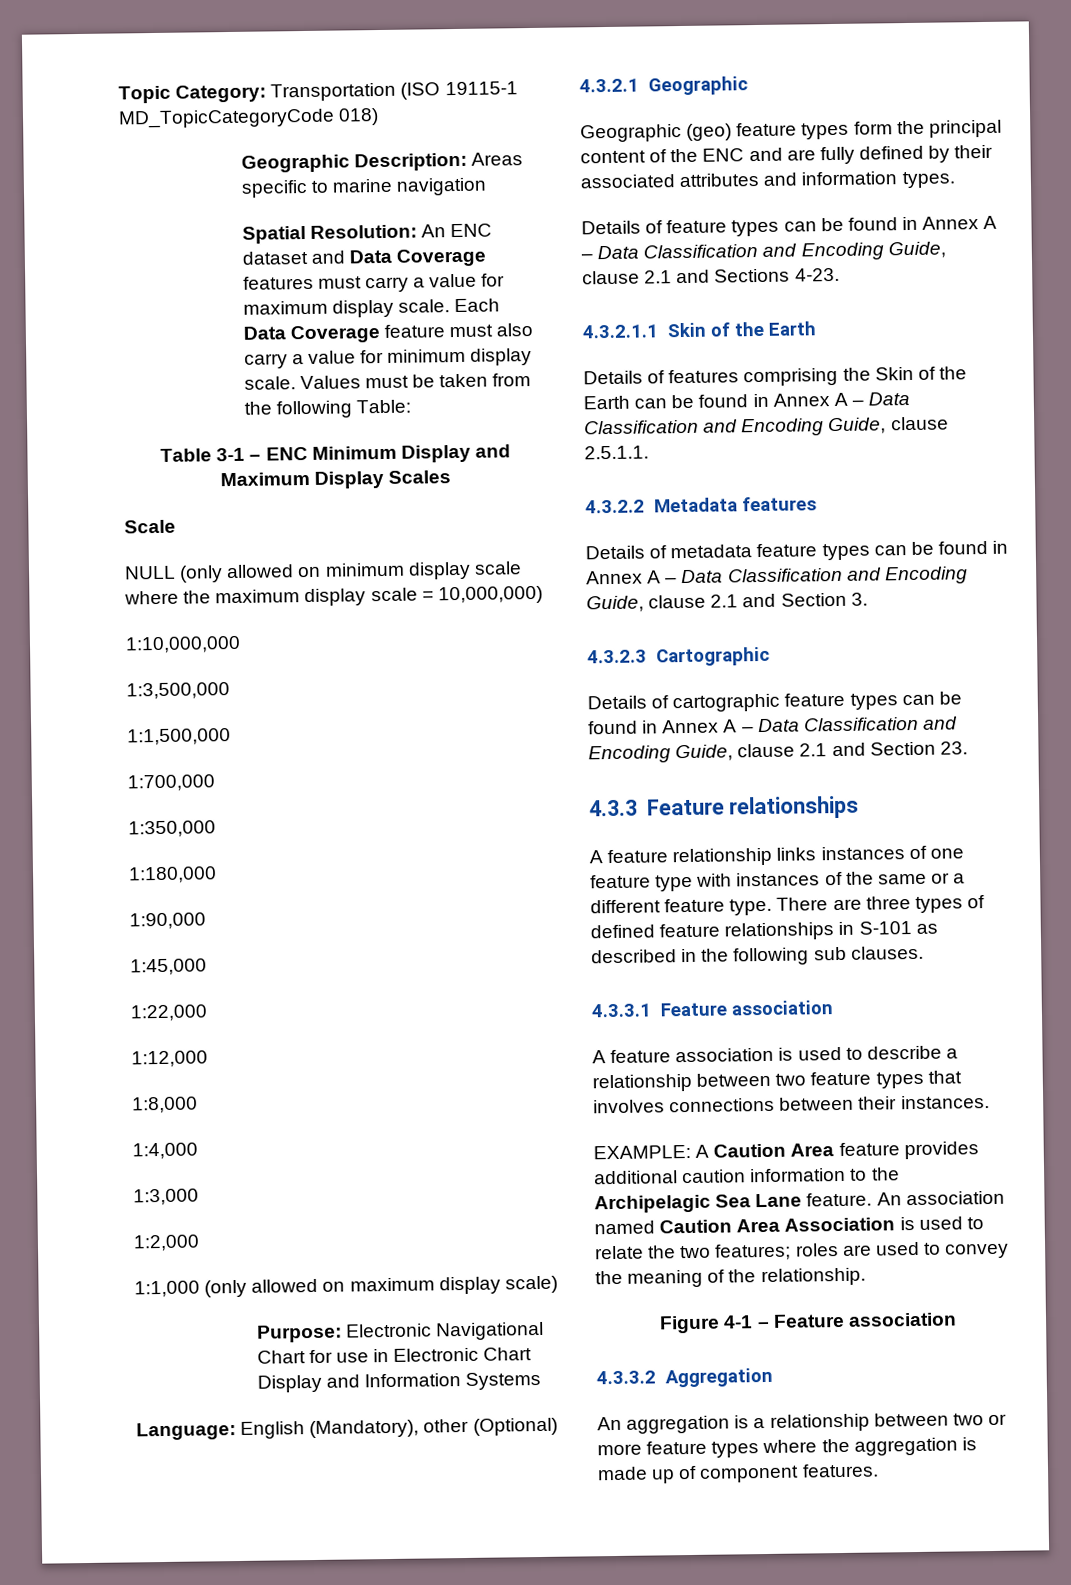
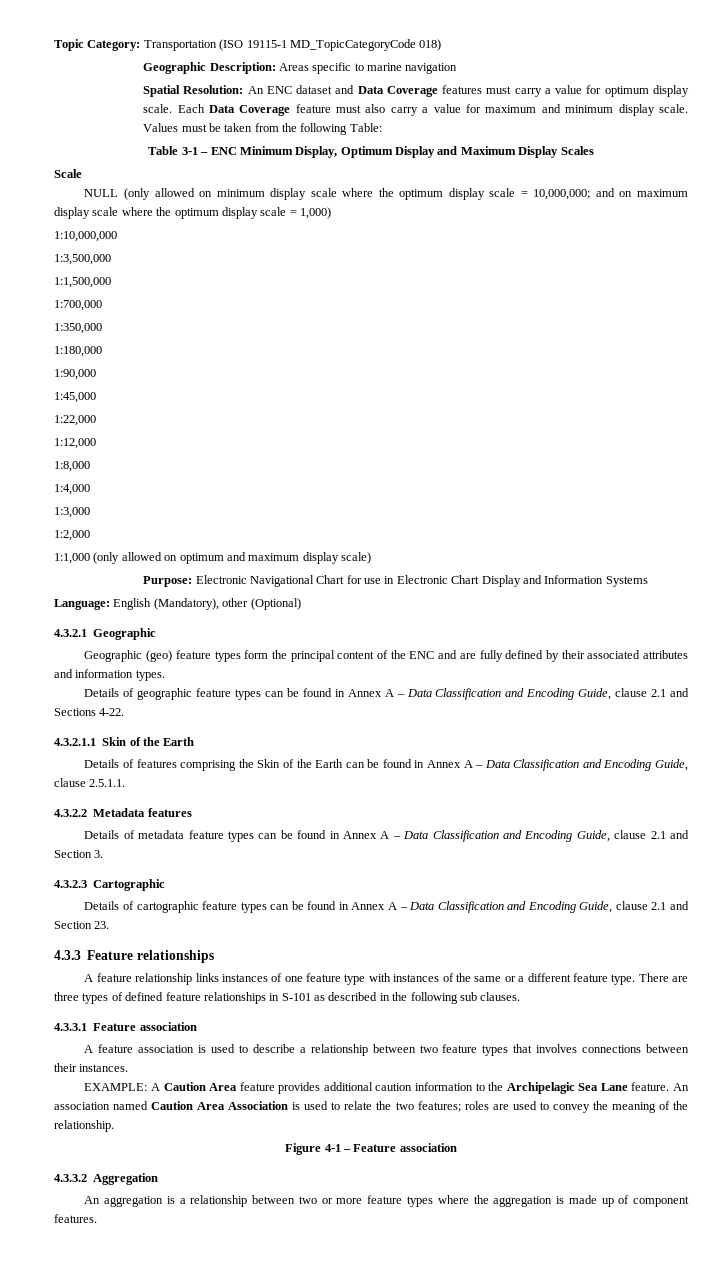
[242,300,328,315] maximum -> [604,86,649,97] optimum
(385, 356) none -> [485,104,561,113] maximum and
(397, 452) none -> [295,146,393,158] Display, Optimum
[215,585,543,607] maximum display scale = 10,000,000) -> [399,188,688,200] [54,207,331,219] optimum display scale = 10,000,000; and on maximum display scale where the optimum display scale = 1,000)
(346, 1286) none -> [179,552,246,564] optimum and
(664, 227) none -> [137,688,193,700] geographic
[794,267,840,282] 4-23. -> [99,708,125,716] 4-22.

